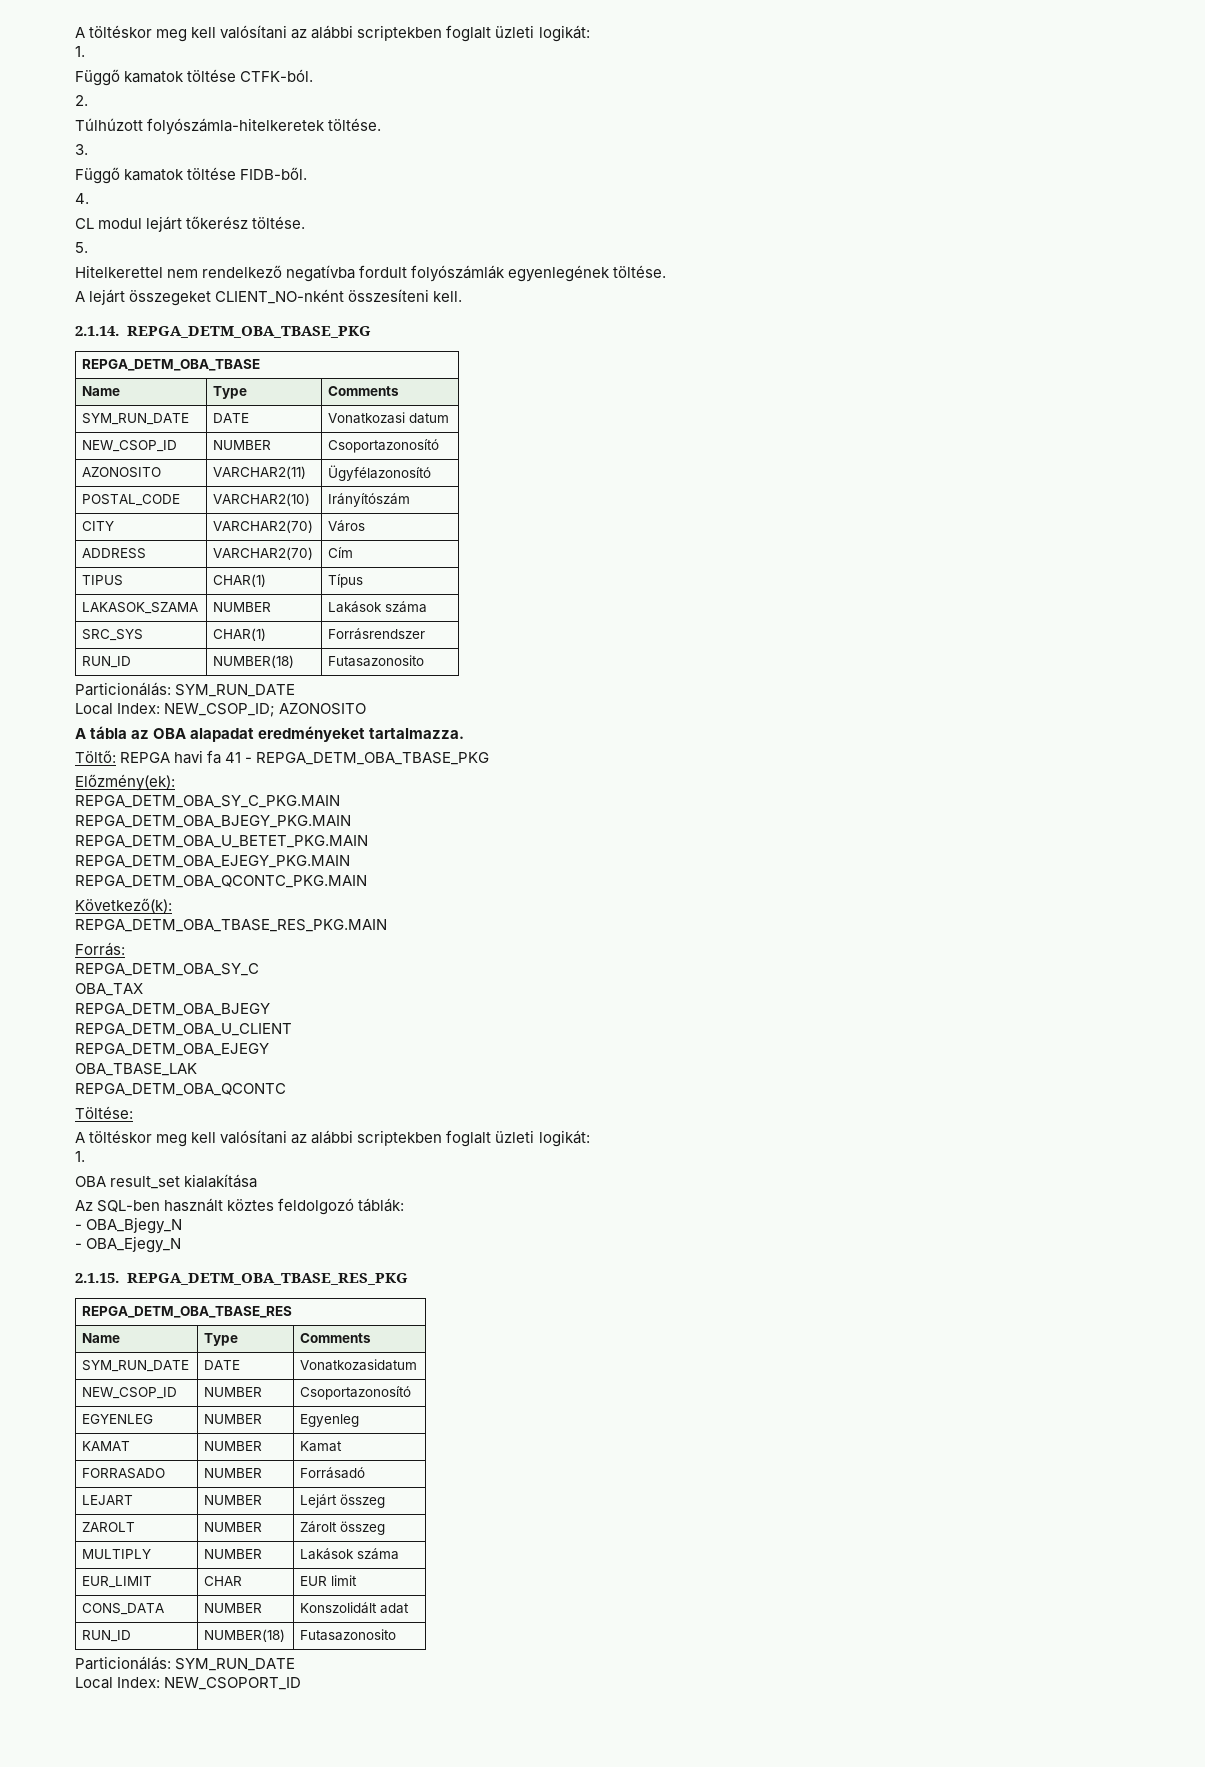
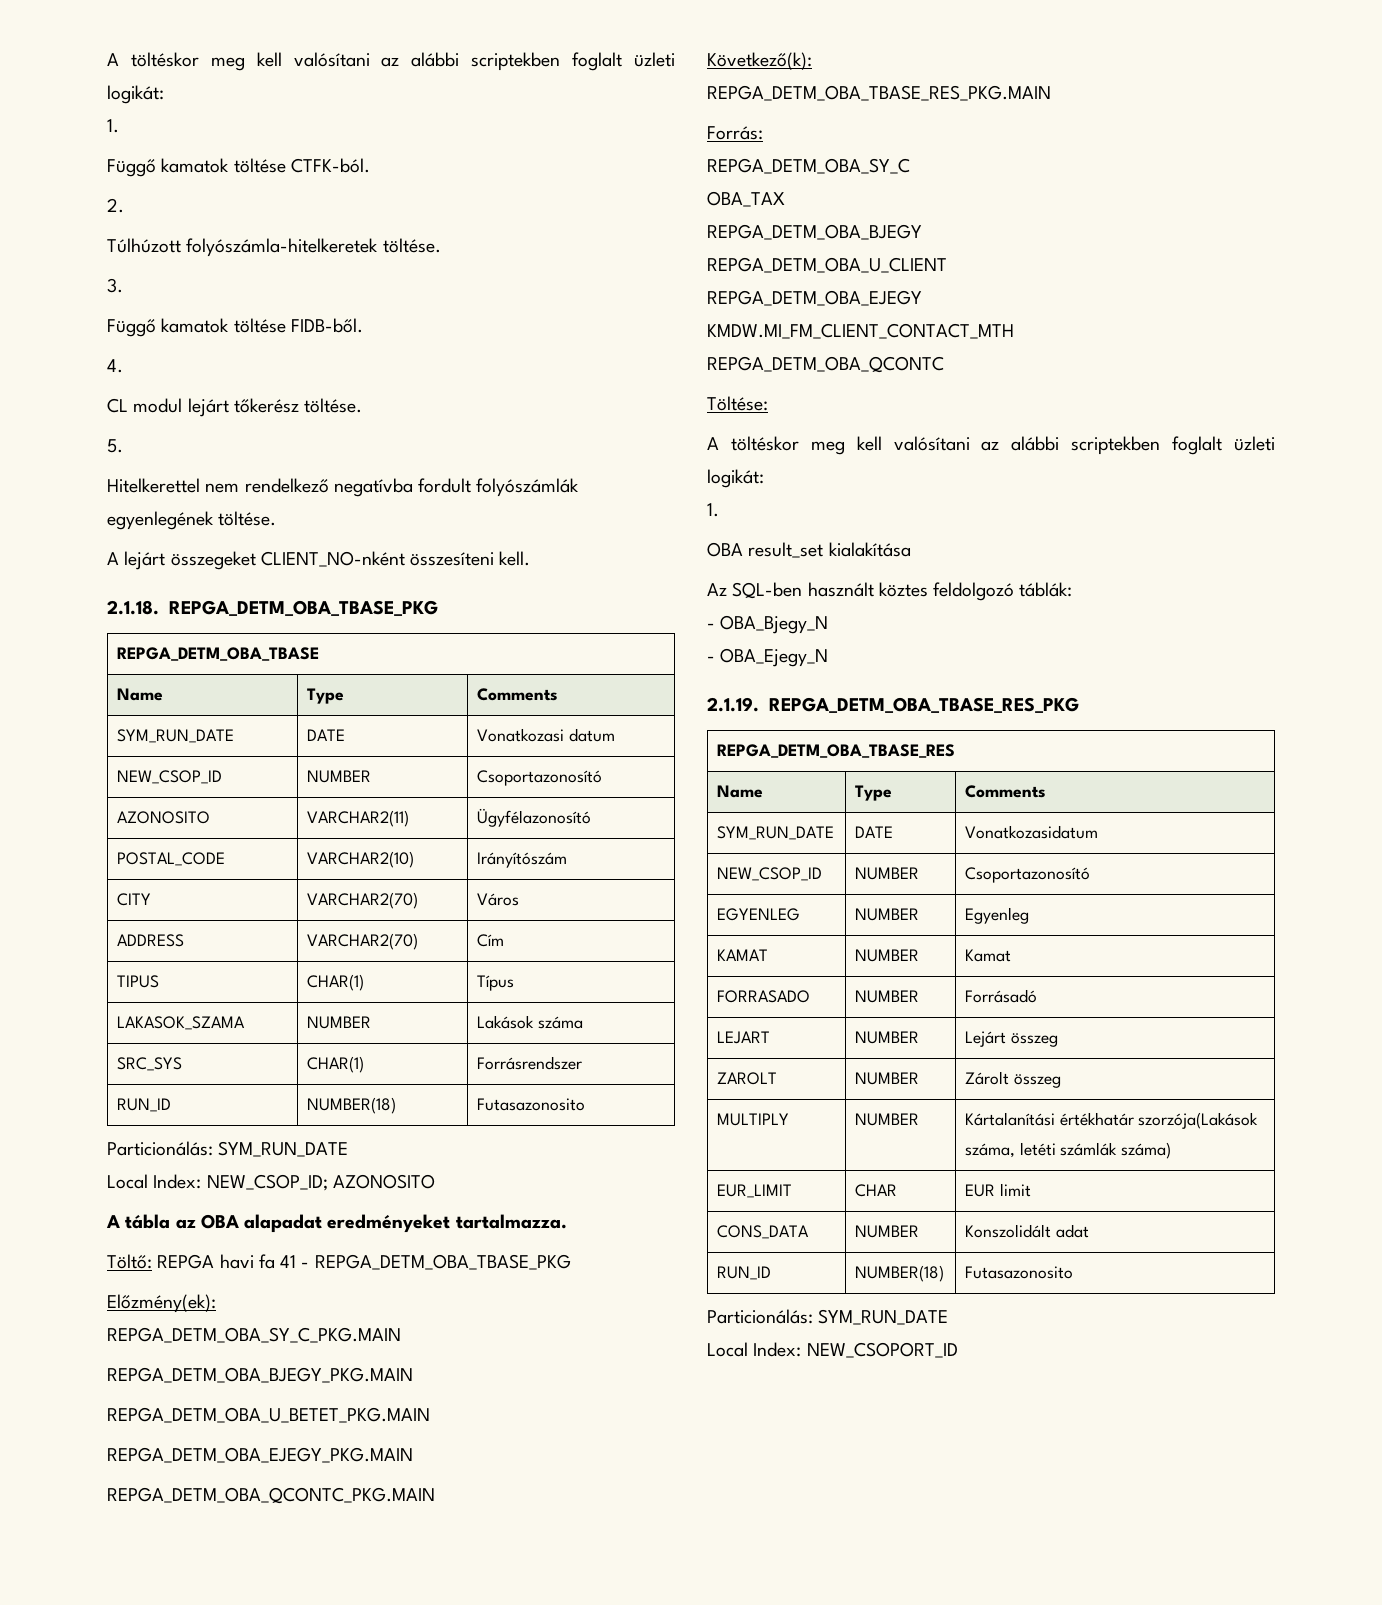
[75,326,119,336] 2.1.14. -> [107,600,159,615] 2.1.18.
[75,1063,197,1076] OBA_TBASE_LAK -> [707,323,1014,339] KMDW.MI_FM_CLIENT_CONTACT_MTH
[75,1273,119,1283] 2.1.15. -> [707,697,759,712] 2.1.19.
[300,1548,400,1560] Lakások száma -> [965,1112,1259,1129] [965,1142,1172,1159] Kártalanítási értékhatár szorzója(Lakások száma, letéti számlák száma)

